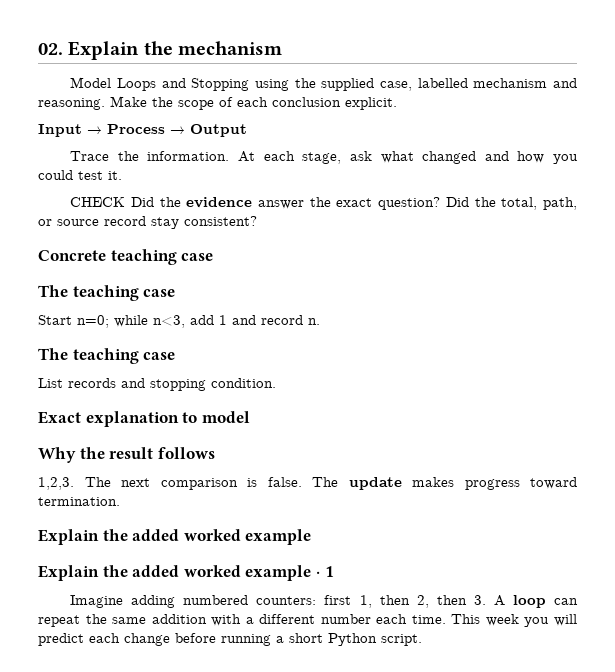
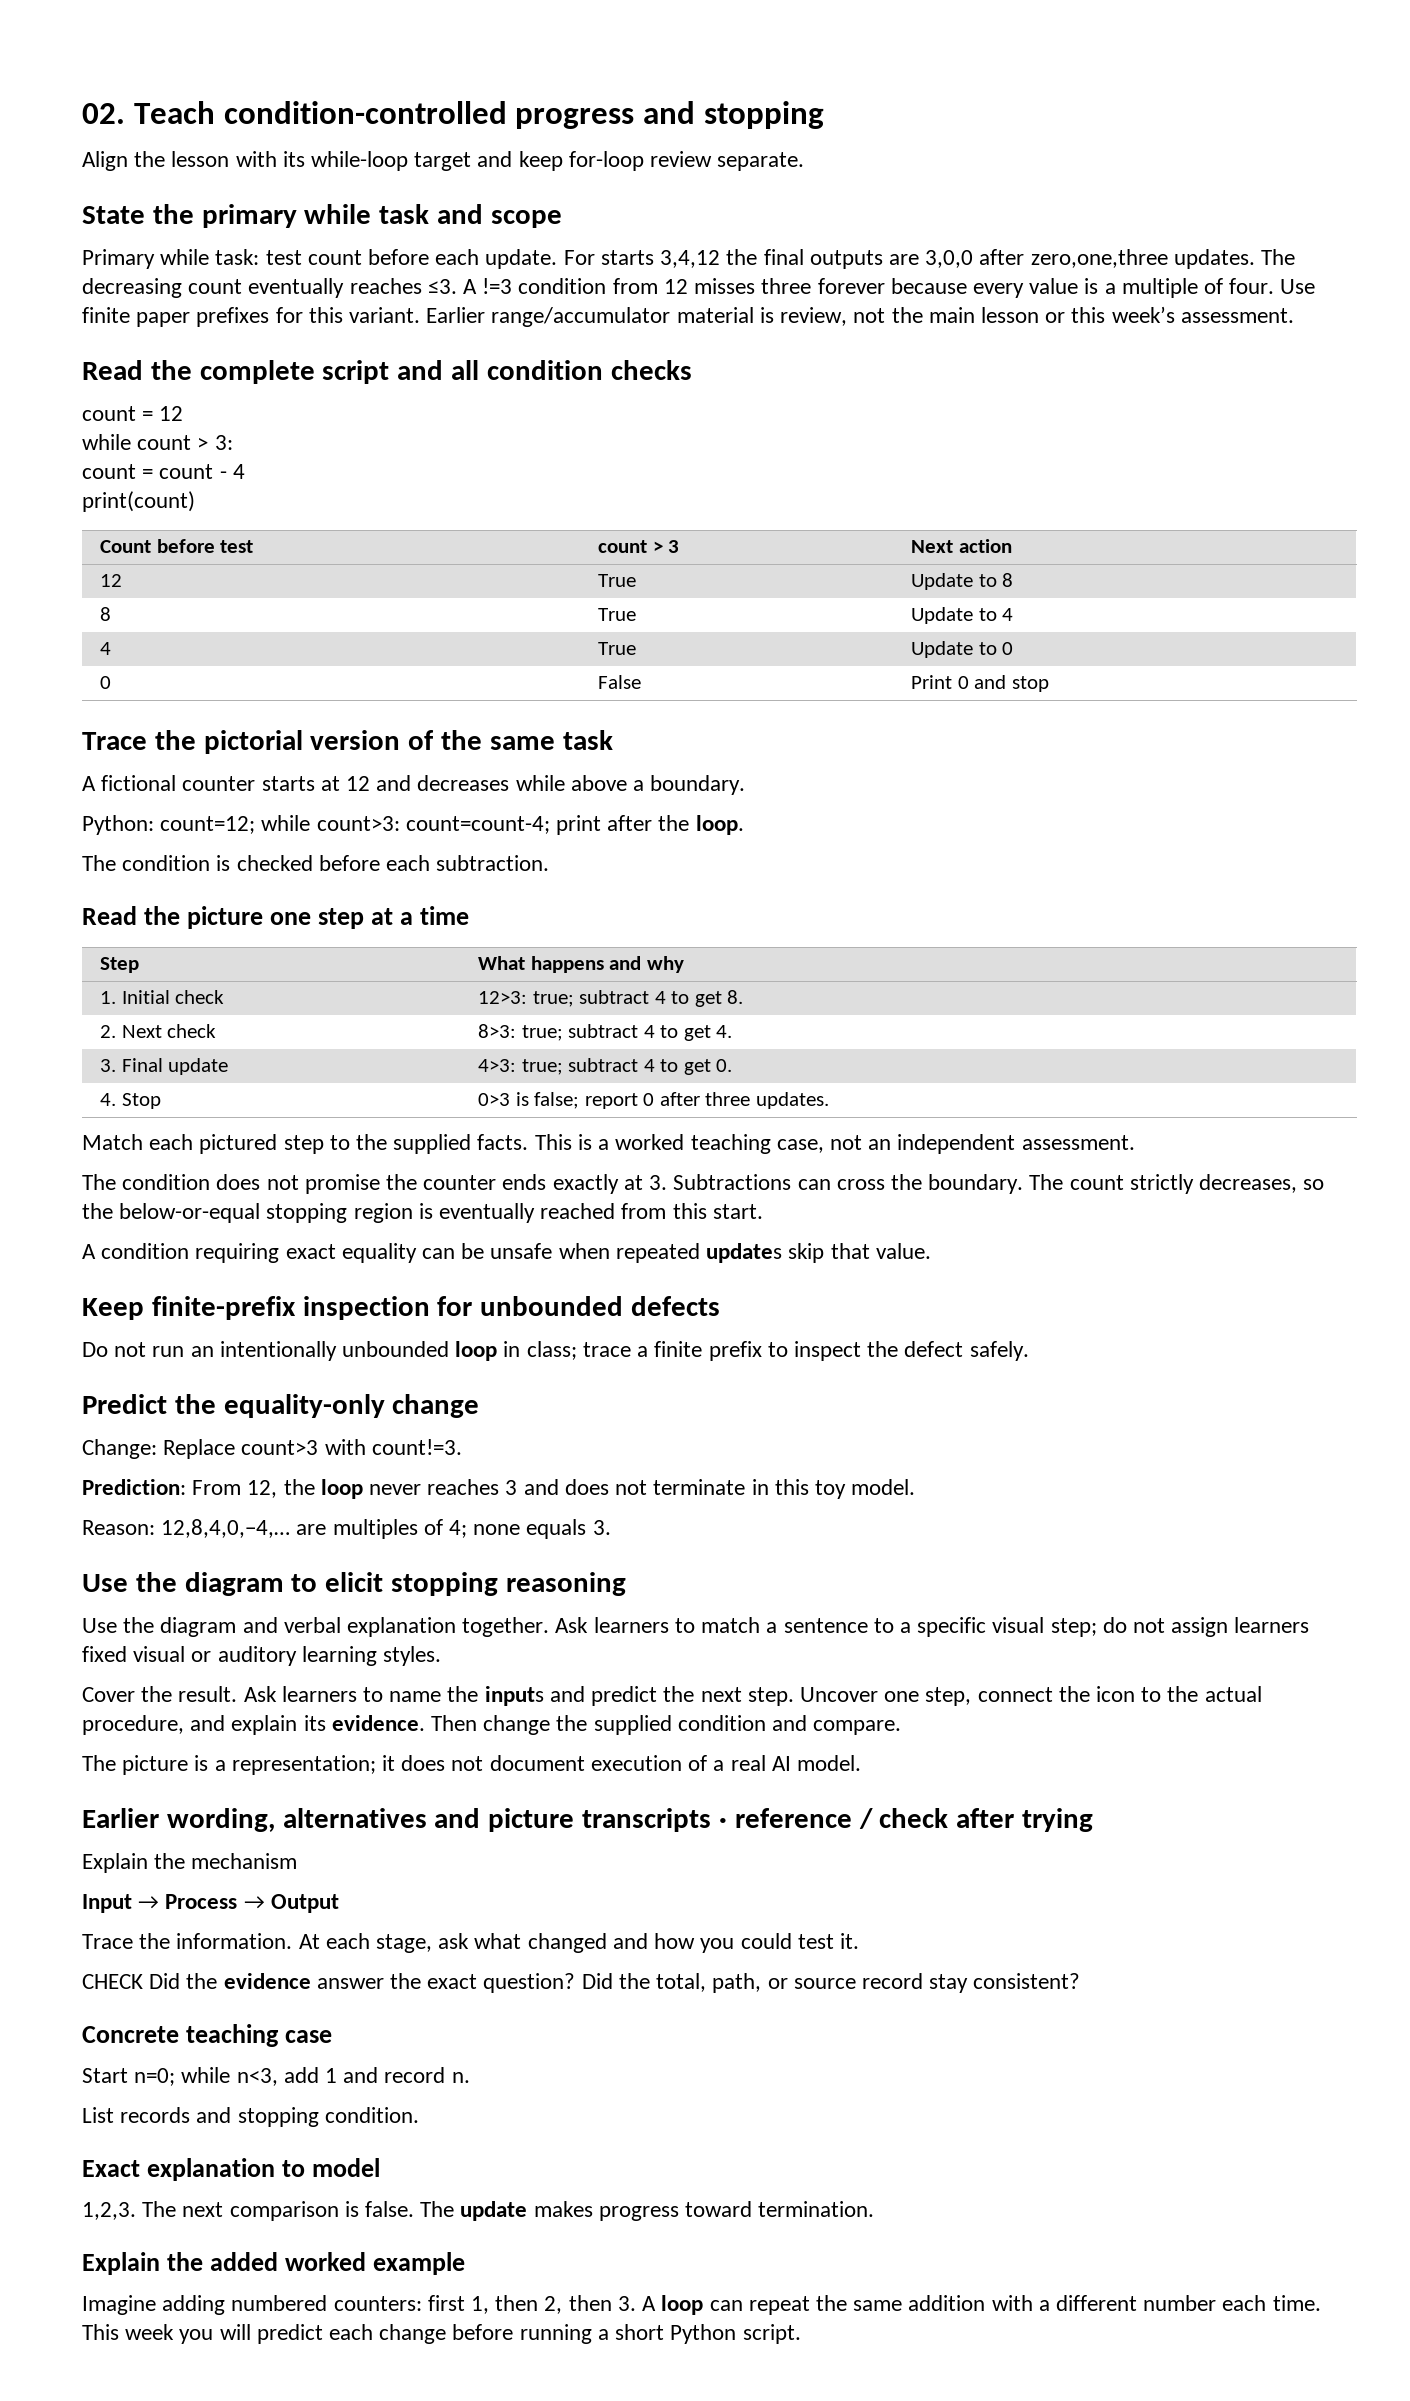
[68,41,283,60] [70,77,578,91] [38,96,397,110] Explain the mechanism // Model Loops and Stopping using the supplied case, labelled mechanism and reasoning. Make the scope of each conclusion explicit. -> [133,101,824,129] [82,151,805,171] [82,204,562,228] [82,249,1295,269] [82,278,1316,298] [82,306,1294,327] [82,360,692,384] [82,406,184,421] [82,434,233,450] [82,464,245,479] [82,491,195,512] [100,539,254,553] [598,540,680,553] [911,539,1012,553] [100,574,123,587] [598,574,637,587] [911,573,1014,590] [100,607,112,621] [598,608,637,621] [911,607,1014,624] [100,642,112,655] [598,642,637,655] [911,641,1014,658] [100,676,112,689] [598,675,642,689] [911,675,1049,692] [82,730,613,754] [82,775,746,795] [82,815,744,835] [82,855,550,871] [82,906,470,929] [100,957,140,973] [478,956,684,973] [100,990,225,1004] [478,990,744,1007] [100,1024,217,1038] [478,1024,733,1041] [100,1058,229,1075] [478,1058,733,1075] [100,1093,161,1109] [478,1092,830,1109] [82,1134,1135,1154] [82,1174,1325,1194] [82,1203,763,1223] [82,1243,931,1263] [82,1296,721,1320] [82,1341,1029,1361] [82,1394,480,1418] [82,1439,462,1459] [82,1479,916,1499] [82,1519,611,1539] [82,1572,626,1596] [82,1617,1310,1637] [82,1646,442,1666] [82,1686,1262,1706] [82,1715,902,1735] [82,1755,861,1775] [82,1808,1094,1832] [82,1853,298,1873] Teach condition-controlled progress and stopping // Align the lesson with its while-loop target and keep for-loop review separate. // State the primary while task and scope // Primary while task: test count before each update. For starts 3,4,12 the final outputs are 3,0,0 after zero,one,three updates. The decreasing count eventually reaches ≤3. A !=3 condition from 12 misses three forever because every value is a multiple of four. Use finite paper prefixes for this variant. Earlier range/accumulator material is review, not the main lesson or this week’s assessment. // Read the complete script and all condition checks // count = 12 // while count > 3: // count = count - 4 // print(count) // Count before test | count > 3 | Next action // 12 | True | Update to 8 // 8 | True | Update to 4 // 4 | True | Update to 0 // 0 | False | Print 0 and stop // Trace the pictorial version of the same task // A fictional counter starts at 12 and decreases while above a boundary. // Python: count=12; while count>3: count=count-4; print after the loop. // The condition is checked before each subtraction. // Read the picture one step at a time // Step | What happens and why // 1. Initial check | 12>3: true; subtract 4 to get 8. // 2. Next check | 8>3: true; subtract 4 to get 4. // 3. Final update | 4>3: true; subtract 4 to get 0. // 4. Stop | 0>3 is false; report 0 after three updates. // Match each pictured step to the supplied facts. This is a worked teaching case, not an independent assessment. // The condition does not promise the counter ends exactly at 3. Subtractions can cross the boundary. The count strictly decreases, so the below-or-equal stopping region is eventually reached from this start. // A condition requiring exact equality can be unsafe when repeated updates skip that value. // Keep finite-prefix inspection for unbounded defects // Do not run an intentionally unbounded loop in class; trace a finite prefix to inspect the defect safely. // Predict the equality-only change // Change: Replace count>3 with count!=3. // Prediction: From 12, the loop never reaches 3 and does not terminate in this toy model. // Reason: 12,8,4,0,−4,… are multiples of 4; none equals 3. // Use the diagram to elicit stopping reasoning // Use the diagram and verbal explanation together. Ask learners to match a sentence to a specific visual step; do not assign learners fixed visual or auditory learning styles. // Cover the result. Ask learners to name the inputs and predict the next step. Uncover one step, connect the icon to the actual procedure, and explain its evidence. Then change the supplied condition and compare. // The picture is a representation; it does not document execution of a real AI model. // Earlier wording, alternatives and picture transcripts · reference / check after trying // Explain the mechanism
[38,285,176,301] // The teaching case -> (333, 2036) none
[38,348,176,364] // The teaching case -> (470, 2077) none
[38,447,215,463] // Why the result follows -> (381, 2167) none
[38,565,334,581] // Explain the added worked example · 1 -> (466, 2263) none

